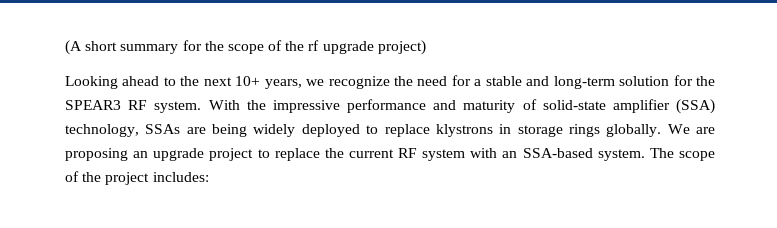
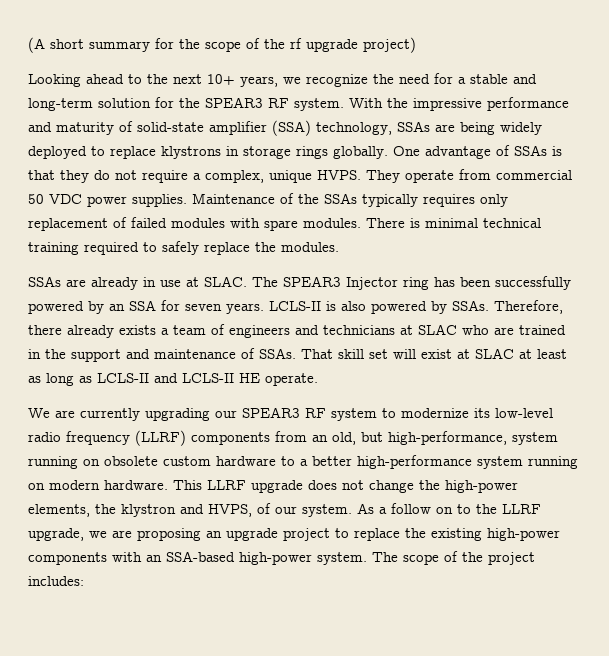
[667,124,690,134] We -> [393,145,562,159] [28,169,572,183] [28,193,508,207] [28,217,541,231] [28,241,339,255] [28,276,571,290] [28,300,563,314] [28,324,566,338] [28,348,567,362] [28,373,318,386] [28,407,553,421] [28,430,558,446] [28,455,578,469] [28,480,518,493] [28,503,541,517] [28,528,107,541] One advantage of SSAs is that they do not require a complex, unique HVPS. They operate from commercial 50 VDC power supplies. Maintenance of the SSAs typically requires only replacement of failed modules with spare modules. There is minimal technical training required to safely replace the modules. // SSAs are already in use at SLAC. The SPEAR3 Injector ring has been successfully powered by an SSA for seven years. LCLS-II is also powered by SSAs. Therefore, there already exists a team of engineers and technicians at SLAC who are trained in the support and maintenance of SSAs. That skill set will exist at SLAC at least as long as LCLS-II and LCLS-II HE operate. // We are currently upgrading our SPEAR3 RF system to modernize its low-level radio frequency (LLRF) components from an old, but high-performance, system running on obsolete custom hardware to a better high-performance system running on modern hardware. This LLRF upgrade does not change the high-power elements, the klystron and HVPS, of our system. As a follow on to the LLRF upgrade, we
[348,148,466,161] current RF system -> [431,528,560,541] [28,552,107,565] existing high-power components
(593, 153) none -> [239,552,312,565] high-power

